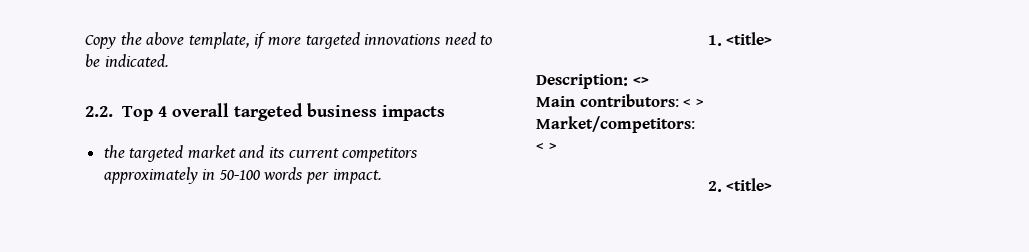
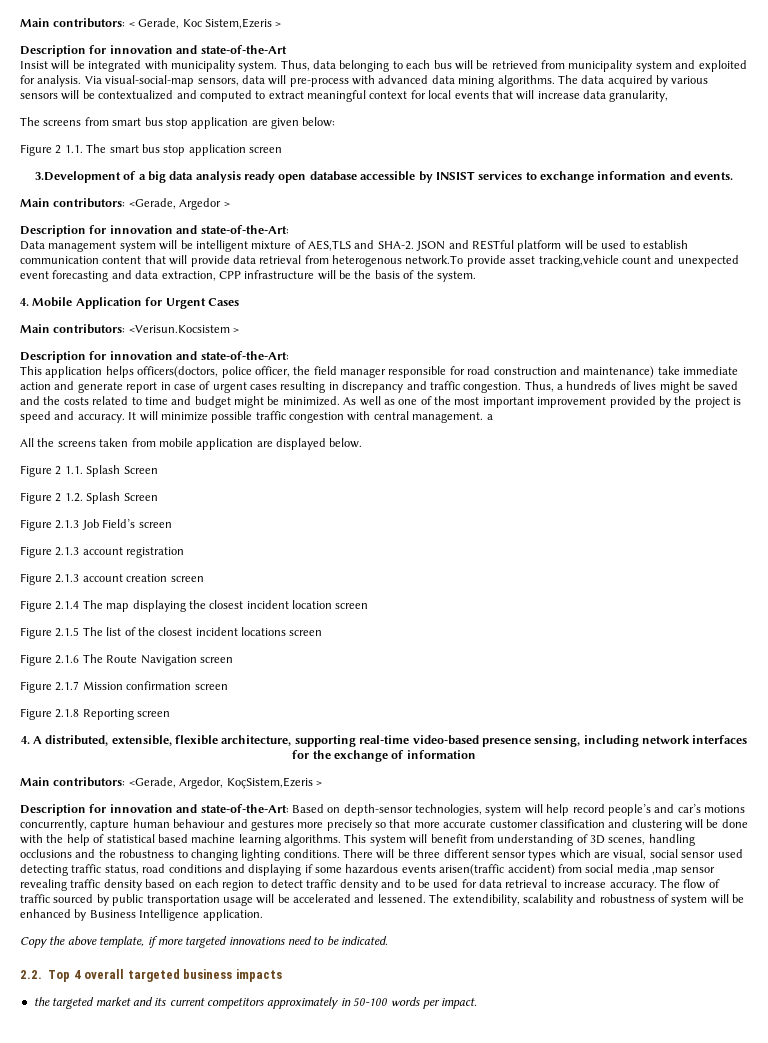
(85, 42) none -> [20,18,282,29] [20,45,287,57] [20,60,747,72] [20,75,709,87] [20,90,669,102] [20,117,336,129] [20,144,282,156] [34,171,734,183] [20,198,230,210] [20,225,289,237] [20,240,689,252] [20,255,739,267] [20,270,476,282] [20,297,239,309] [20,324,240,334] [20,351,289,363] [20,366,738,378] [20,381,739,393] [20,396,741,408] [20,411,493,423] [20,438,363,450] [20,465,158,477] [20,492,158,504] [20,519,172,531] [20,546,185,558] [20,573,204,585] [20,600,369,612] [20,627,323,639] [20,654,233,666] [20,681,228,693] [20,708,171,720] [20,735,748,747] [292,750,476,762] [20,777,322,789] [20,804,745,816] [20,819,748,831] [20,834,695,846] [20,849,743,861] [20,864,716,876] [20,879,720,891] [20,894,745,906] [20,909,263,921] Main contributors: < Gerade, Koc Sistem,Ezeris > // Description for innovation and state-of-the-Art // Insist will be integrated with municipality system. Thus, data belonging to each bus will be retrieved from municipality system and exploited for analysis. Via visual-social-map sensors, data will pre-process with advanced data mining algorithms. The data acquired by various sensors will be contextualized and computed to extract meaningful context for local events that will increase data granularity, // The screens from smart bus stop application are given below: // Figure 2 1.1. The smart bus stop application screen // 3.Development of a big data analysis ready open database accessible by INSIST services to exchange information and events. // Main contributors: <Gerade, Argedor > // Description for innovation and state-of-the-Art: // Data management system will be intelligent mixture of AES,TLS and SHA-2. JSON and RESTful platform will be used to establish communication content that will provide data retrieval from heterogenous network.To provide asset tracking,vehicle count and unexpected event forecasting and data extraction, CPP infrastructure will be the basis of the system. // 4. Mobile Application for Urgent Cases // Main contributors: <Verisun.Kocsistem > // Description for innovation and state-of-the-Art: // This application helps officers(doctors, police officer, the field manager responsible for road construction and maintenance) take immediate action and generate report in case of urgent cases resulting in discrepancy and traffic congestion. Thus, a hundreds of lives might be saved and the costs related to time and budget might be minimized. As well as one of the most important improvement provided by the project is speed and accuracy. It will minimize possible traffic congestion with central management. a // All the screens taken from mobile application are displayed below. // Figure 2 1.1. Splash Screen // Figure 2 1.2. Splash Screen // Figure 2.1.3 Job Field’s screen // Figure 2.1.3 account registration // Figure 2.1.3 account creation screen // Figure 2.1.4 The map displaying the closest incident location screen // Figure 2.1.5 The list of the closest incident locations screen // Figure 2.1.6 The Route Navigation screen // Figure 2.1.7 Mission confirmation screen // Figure 2.1.8 Reporting screen // 4. A distributed, extensible, flexible architecture, supporting real-time video-based presence sensing, including network interfaces for the exchange of information // Main contributors: <Gerade, Argedor, KoçSistem,Ezeris > // Description for innovation and state-of-the-Art: Based on depth-sensor technologies, system will help record people’s and car’s motions concurrently, capture human behaviour and gestures more precisely so that more accurate customer classification and clustering will be done with the help of statistical based machine learning algorithms. This system will benefit from understanding of 3D scenes, handling occlusions and the robustness to changing lighting conditions. There will be three different sensor types which are visual, social sensor used detecting traffic status, road conditions and displaying if some hazardous events arisen(traffic accident) from social media ,map sensor revealing traffic density based on each region to detect traffic density and to be used for data retrieval to increase accuracy. The flow of traffic sourced by public transportation usage will be accelerated and lessened. The extendibility, scalability and robustness of system will be enhanced by Business Intelligence application. //
[707,32,773,46] [536,74,649,89] [536,94,704,107] [536,116,695,133] [536,143,557,151] [707,178,773,192] // 1. <title> // Description: <> // Main contributors: < > // Market/competitors: // < > // 2. <title> -> (478, 1003) none

